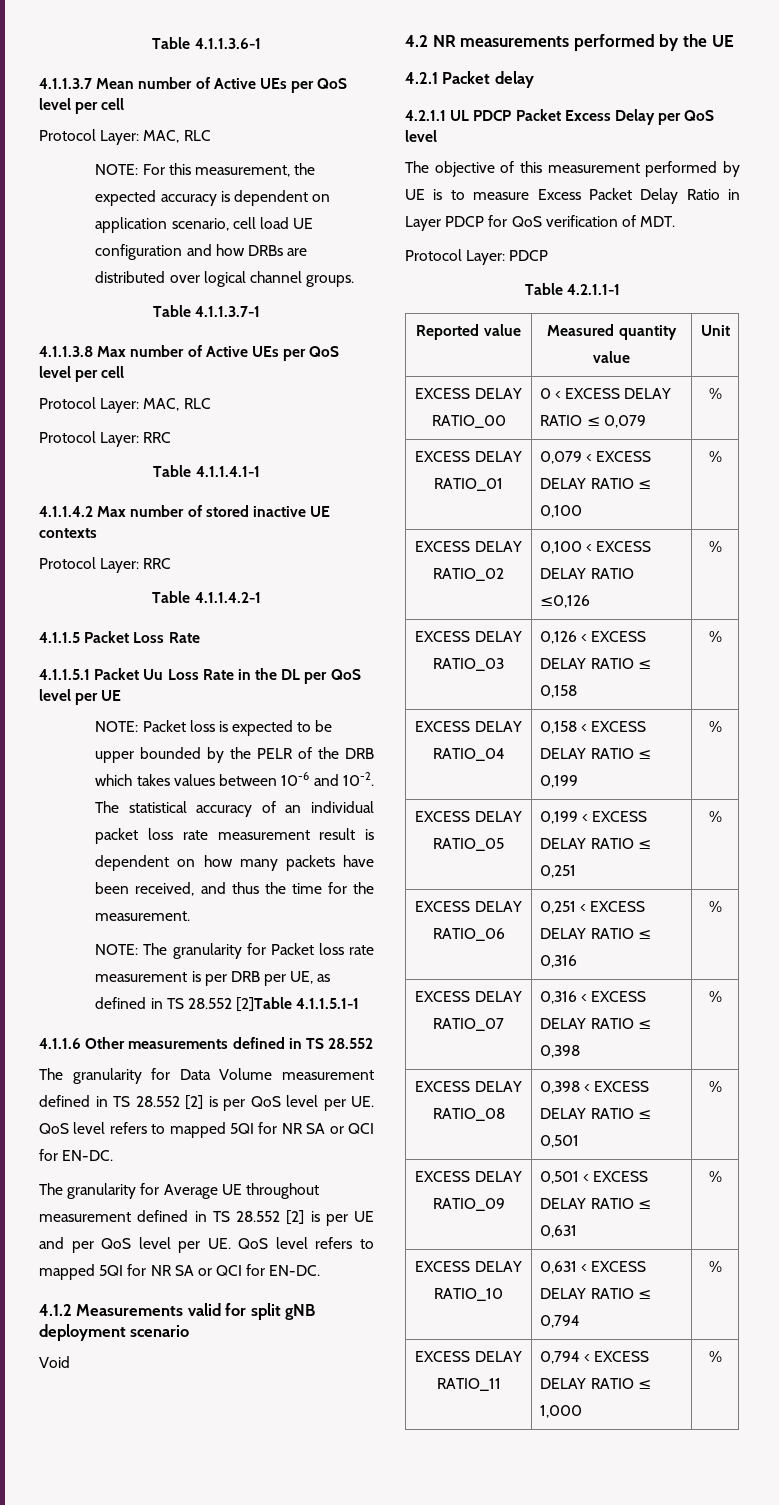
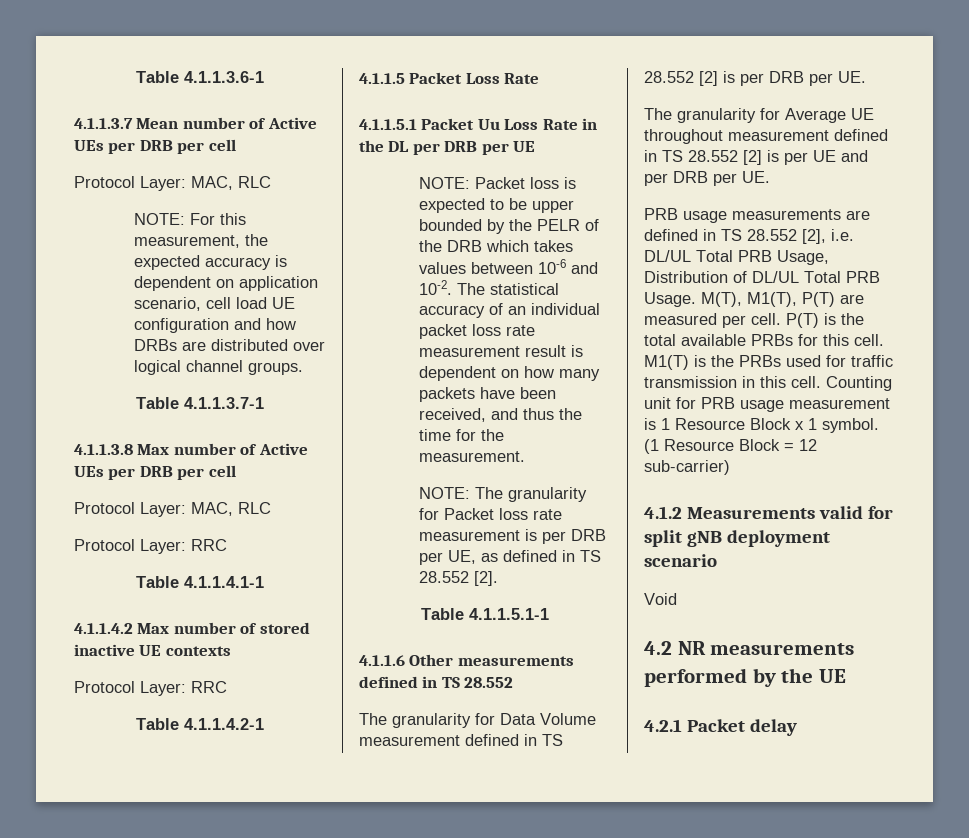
[317,78,348,89] [39,98,71,110] QoS level -> [139,140,173,151] DRB
[309,346,340,357] [39,366,71,378] QoS level -> [139,466,173,477] DRB
[330,669,361,680] [39,689,71,701] QoS level -> [444,141,478,152] DRB
[236,997,293,1012] [2]Table -> [473,571,498,586] [420,608,464,620] [2]. // Table
[250,1095,374,1111] [39,1122,374,1138] [39,1149,114,1161] QoS level per UE. QoS level refers to mapped 5QI for NR SA or QCI for EN-DC. -> [769,71,866,86] DRB per UE.
[101,1237,374,1253] [39,1264,321,1280] QoS level per UE. QoS level refers to mapped 5QI for NR SA or QCI for EN-DC. -> [673,171,770,186] [644,208,870,223] [644,229,854,244] [644,250,829,265] [644,271,880,283] [644,292,864,307] [644,313,864,328] [644,334,884,346] [644,355,893,370] [644,376,892,391] [644,397,890,412] [644,418,879,433] [644,439,817,454] [644,460,730,475] DRB per UE. // PRB usage measurements are defined in TS 28.552 [2], i.e. DL/UL Total PRB Usage, Distribution of DL/UL Total PRB Usage. M(T), M1(T), P(T) are measured per cell. P(T) is the total available PRBs for this cell. M1(T) is the PRBs used for traffic transmission in this cell. Counting unit for PRB usage measurement is 1 Resource Block x 1 symbol. (1 Resource Block = 12 sub-carrier)
[405,109,715,125] [405,130,437,142] [405,161,740,177] [405,188,740,204] [405,215,676,231] [405,249,549,265] [524,283,621,295] [416,324,521,340] [547,324,677,340] [593,351,630,363] [700,325,730,336] [415,388,522,399] [431,415,506,428] [539,388,672,399] [539,415,646,428] [708,388,722,399] [415,451,522,462] [434,478,504,491] [539,451,651,464] [539,478,651,489] [539,505,582,518] [708,451,722,462] [415,541,522,552] [433,568,505,581] [539,541,651,554] [539,568,634,579] [539,595,590,608] [708,541,722,552] [415,631,522,642] [433,658,505,671] [539,631,646,644] [539,658,651,669] [539,685,577,698] [708,631,722,642] [415,721,522,732] [432,748,505,761] [539,721,646,734] [539,748,651,759] [539,775,578,788] [708,721,722,732] [415,811,522,822] [433,838,505,851] [539,811,647,824] [539,838,651,849] [539,865,576,878] [708,811,722,822] [415,901,522,912] [432,928,505,941] [539,901,645,914] [539,928,651,939] [539,955,577,968] [708,901,722,912] [415,991,522,1002] [433,1018,505,1031] [539,991,646,1004] [539,1018,651,1029] [539,1045,580,1058] [708,991,722,1002] [415,1081,522,1092] [432,1108,505,1121] [539,1081,649,1094] [539,1108,651,1119] [539,1135,579,1148] [708,1081,722,1092] [415,1171,522,1182] [432,1198,505,1211] [539,1171,648,1184] [539,1198,651,1209] [539,1225,577,1238] [708,1171,722,1182] [415,1261,522,1272] [434,1288,504,1301] [539,1261,646,1274] [539,1288,651,1299] [539,1315,580,1328] [708,1261,722,1272] [415,1351,522,1362] [436,1378,501,1391] [539,1351,649,1364] [539,1378,651,1389] [539,1405,582,1418] [708,1351,722,1362] // 4.2.1.1 UL PDCP Packet Excess Delay per QoS level // The objective of this measurement performed by UE is to measure Excess Packet Delay Ratio in Layer PDCP for QoS verification of MDT. // Protocol Layer: PDCP // Table 4.2.1.1-1 // Reported value | Measured quantity value | Unit // EXCESS DELAY RATIO_00 | 0 < EXCESS DELAY RATIO ≤ 0,079 | % // EXCESS DELAY RATIO_01 | 0,079 < EXCESS DELAY RATIO ≤ 0,100 | % // EXCESS DELAY RATIO_02 | 0,100 < EXCESS DELAY RATIO ≤0,126 | % // EXCESS DELAY RATIO_03 | 0,126 < EXCESS DELAY RATIO ≤ 0,158 | % // EXCESS DELAY RATIO_04 | 0,158 < EXCESS DELAY RATIO ≤ 0,199 | % // EXCESS DELAY RATIO_05 | 0,199 < EXCESS DELAY RATIO ≤ 0,251 | % // EXCESS DELAY RATIO_06 | 0,251 < EXCESS DELAY RATIO ≤ 0,316 | % // EXCESS DELAY RATIO_07 | 0,316 < EXCESS DELAY RATIO ≤ 0,398 | % // EXCESS DELAY RATIO_08 | 0,398 < EXCESS DELAY RATIO ≤ 0,501 | % // EXCESS DELAY RATIO_09 | 0,501 < EXCESS DELAY RATIO ≤ 0,631 | % // EXCESS DELAY RATIO_10 | 0,631 < EXCESS DELAY RATIO ≤ 0,794 | % // EXCESS DELAY RATIO_11 | 0,794 < EXCESS DELAY RATIO ≤ 1,000 | % -> (798, 727) none

